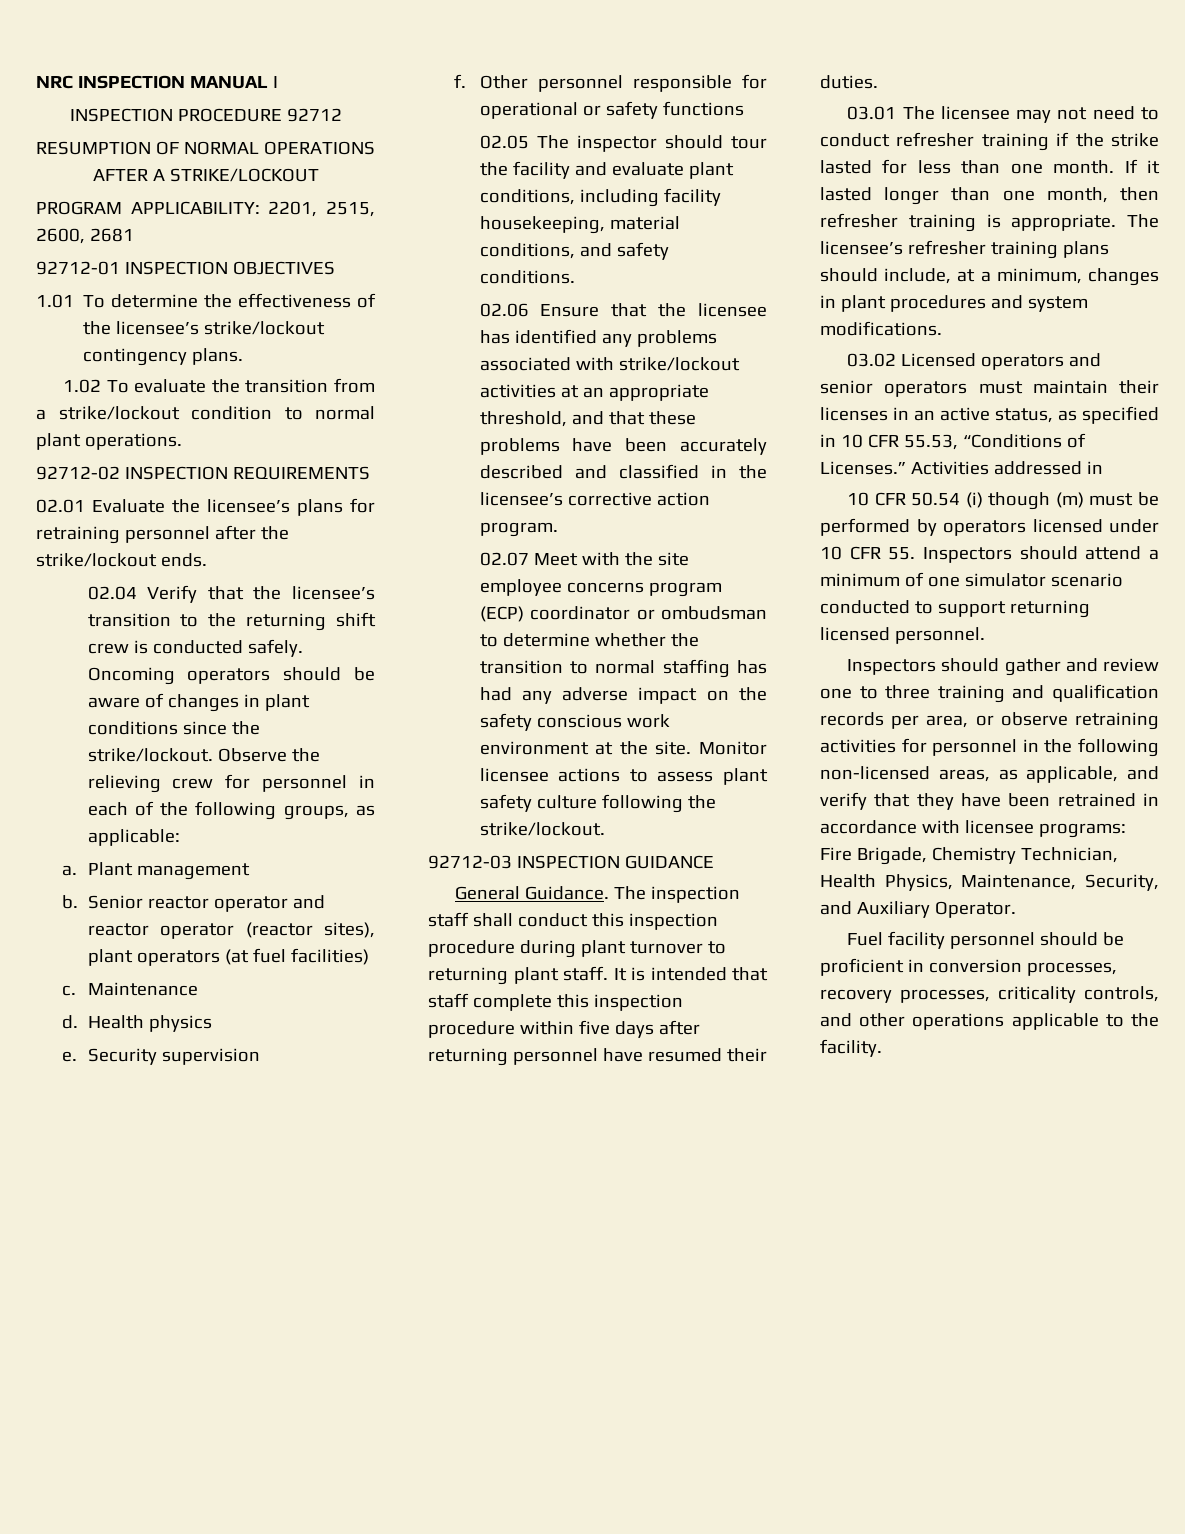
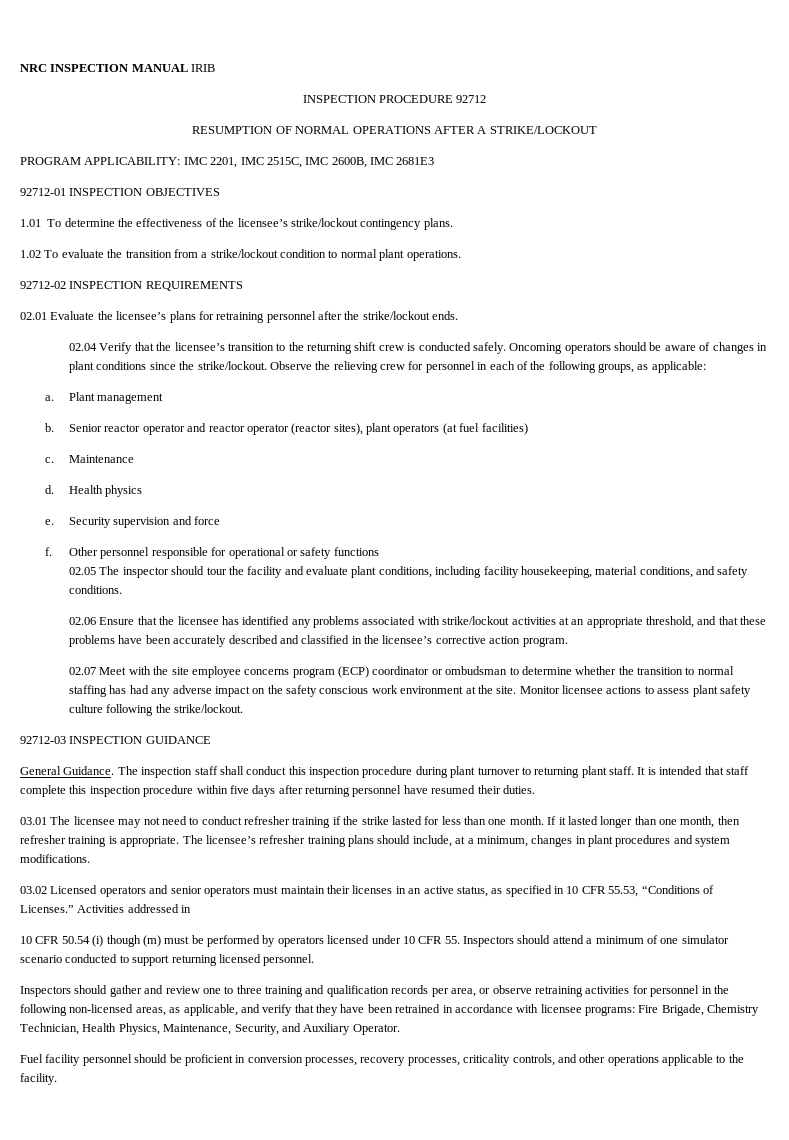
[272,76,278,88] I -> [191,64,216,72] IRIB
[268,201,375,217] [36,228,134,244] 2201, 2515, 2600, 2681 -> [183,157,435,168] IMC 2201, IMC 2515C, IMC 2600B, IMC 2681E3
(260, 1056) none -> [172,516,221,525] and force

